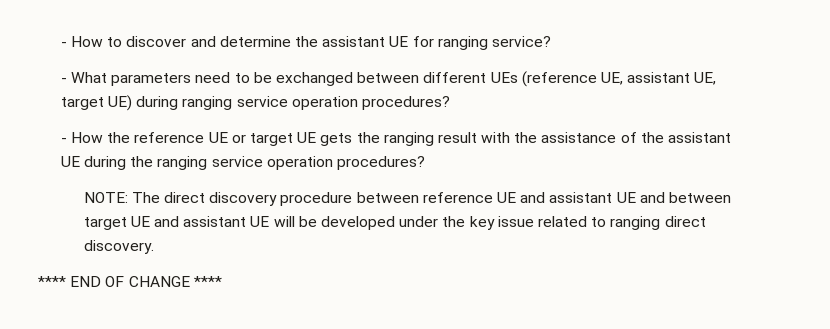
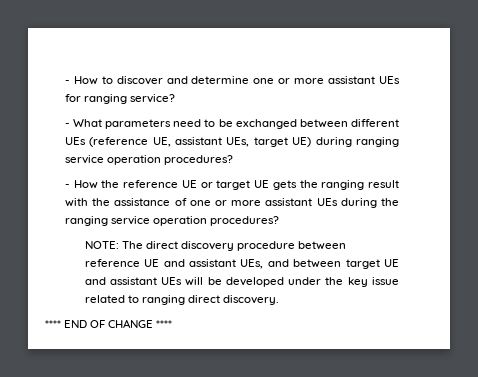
[294,36,409,47] the assistant UE -> [253,76,401,84] one or more assistant UEs
[694,72,717,85] UE, -> [226,137,250,147] UEs,
[640,132,732,143] [60,156,80,167] the assistant UE -> [189,198,338,206] one or more assistant UEs
[616,192,636,203] UE -> [240,259,264,269] UEs,
[250,216,270,227] UE -> [161,277,183,285] UEs

